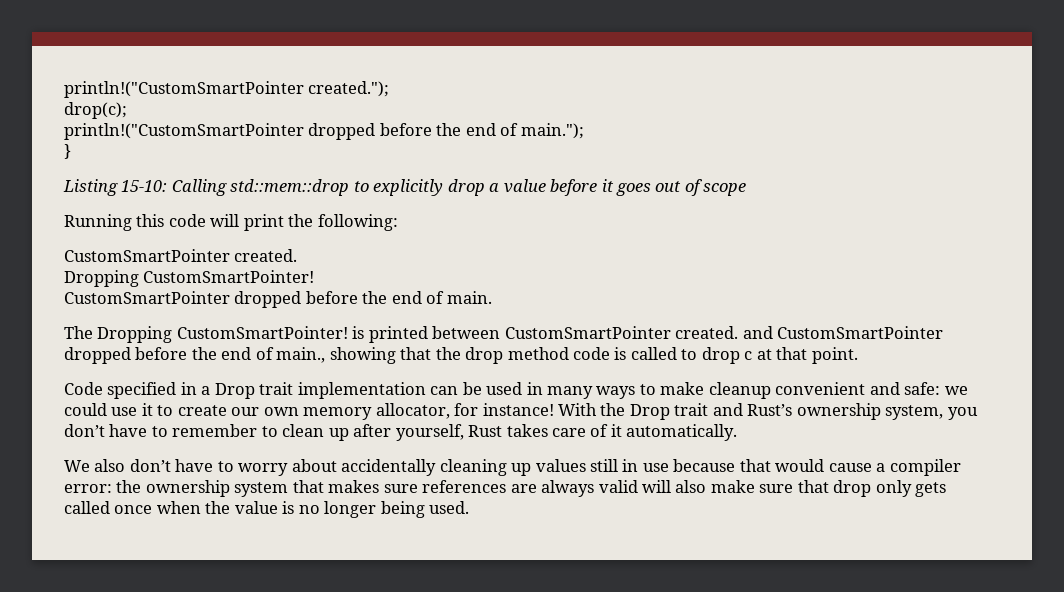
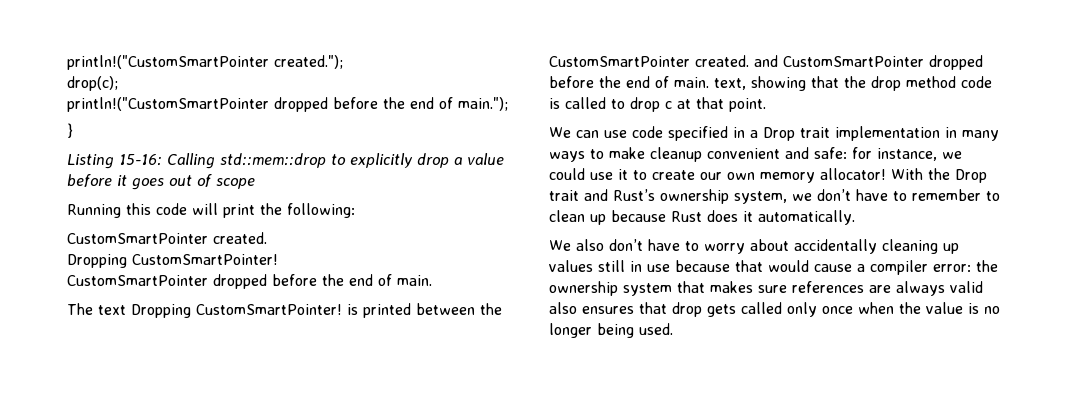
[121,180,168,192] 15-10: -> [119,154,162,166] 15-16:
(93, 332) none -> [98,305,126,315] text
(501, 332) none -> [480,303,502,315] the
[276,347,326,363] main., -> [674,77,746,90] main. text,
[64,382,103,395] Code -> [549,126,663,138] We can use code
[430,382,523,395] can be used -> (940, 133) none
(941, 388) none -> [852,147,937,161] for instance,
[375,403,554,419] allocator, for instance! -> [820,168,886,180] allocator!
[947,407,978,420] you -> [792,193,812,201] we
[353,424,609,441] after yourself, Rust takes care of -> [611,210,738,222] because Rust does
[642,480,794,493] will also make sure -> [549,302,634,314] also ensures
[875,480,912,497] only -> (702, 309) none
(110, 507) none -> [787,302,817,317] only

